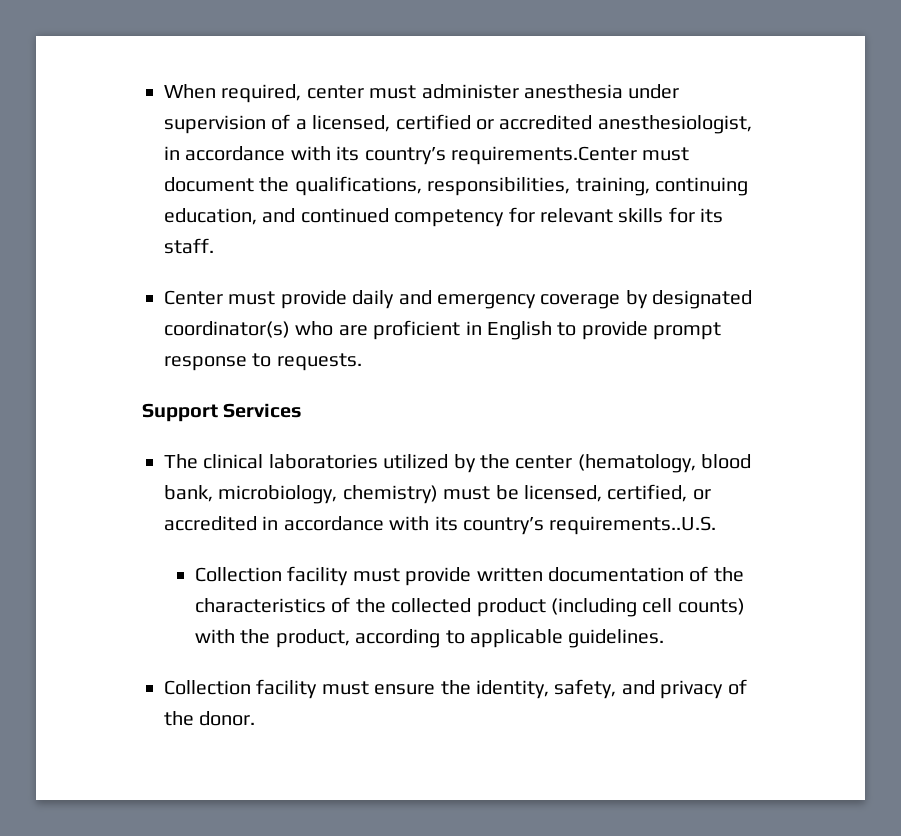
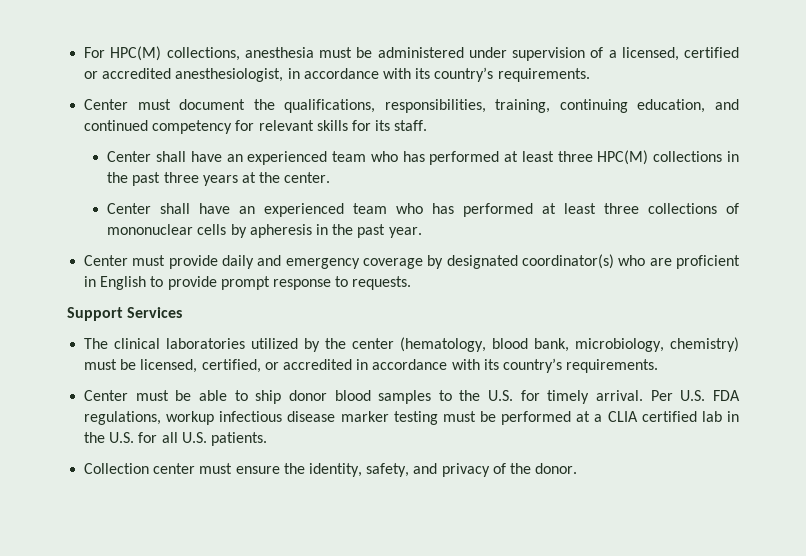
[164,84,623,103] When required, center must administer anesthesia -> [84,46,464,61] For HPC(M) collections, anesthesia must be administered
[451,146,637,165] requirements.Center -> [497,68,590,82] [84,99,129,110] requirements. // Center
(214, 246) none -> [107,150,740,165] [107,172,331,186] [107,203,739,217] [107,224,422,238] // Center shall have an experienced team who has performed at least three HPC(M) collections in the past three years at the center. // Center shall have an experienced team who has performed at least three collections of mononuclear cells by apheresis in the past year.
[549,516,717,535] [195,566,744,586] [195,597,745,617] [195,629,665,648] [164,679,318,699] requirements..U.S. // Collection facility must provide written documentation of the characteristics of the collected product (including cell counts) with the product, according to applicable guidelines. // Collection facility -> [566,359,659,373] [84,390,740,404] [84,411,740,425] [84,432,267,446] [84,463,196,474] requirements. // Center must be able to ship donor blood samples to the U.S. for timely arrival. Per U.S. FDA regulations, workup infectious disease marker testing must be performed at a CLIA certified lab in the U.S. for all U.S. patients. // Collection center

